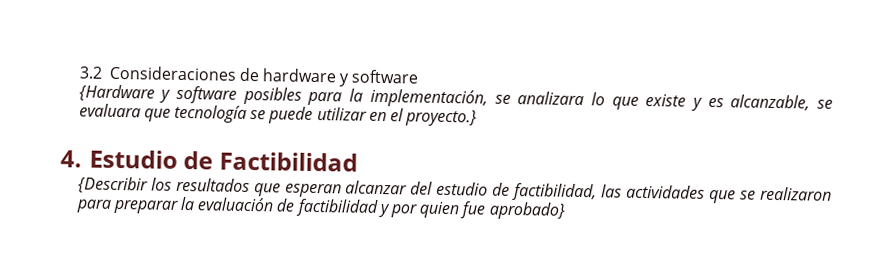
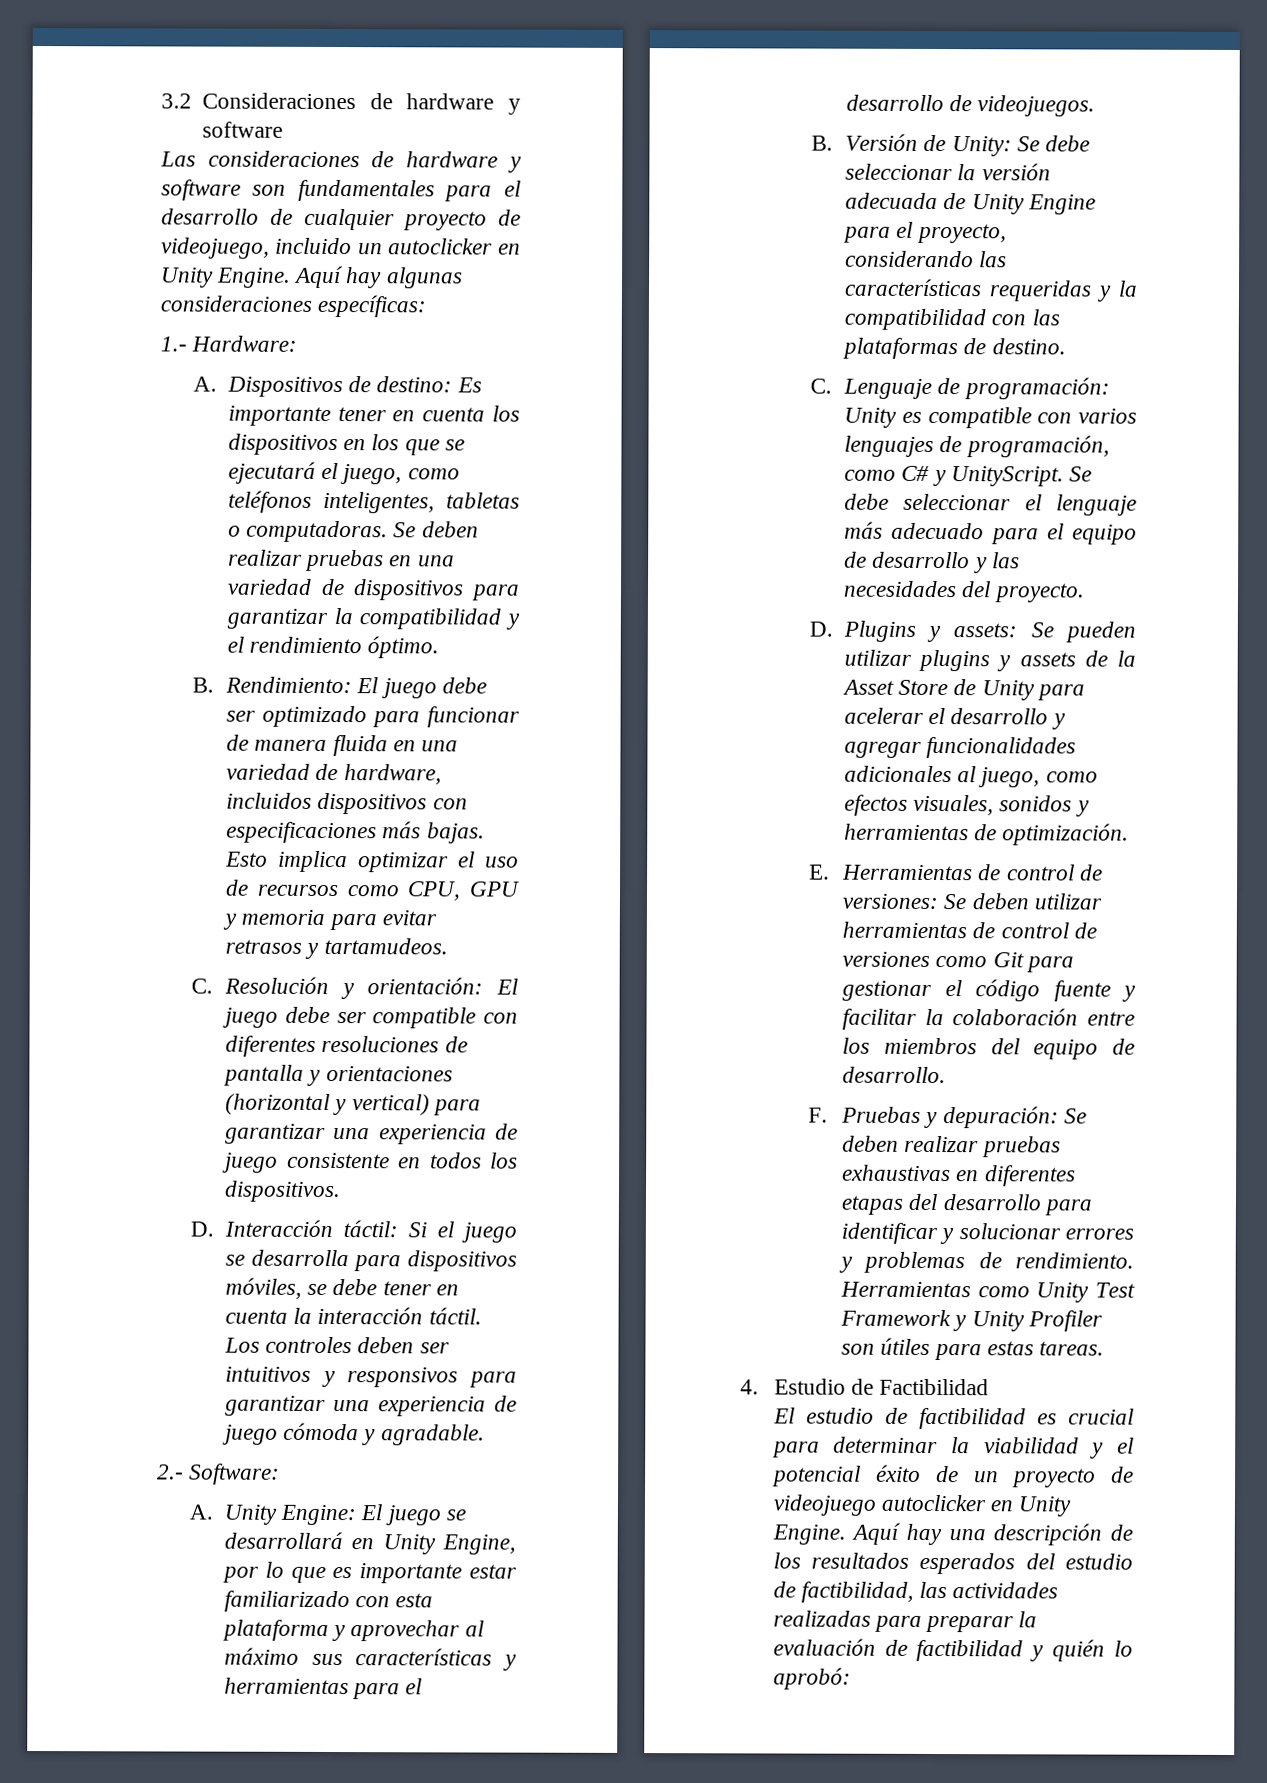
[78,84,834,111] [78,103,478,127] [60,149,358,172] [77,176,408,198] {Hardware y software posibles para la implementación, se analizara lo que existe y es alcanzable, se evaluara que tecnología se puede utilizar en el proyecto.} // 4. Estudio de Factibilidad // {Describir los resultados que esperan alcanzar -> [159,150,522,173] [160,179,521,202] [160,208,521,231] [160,237,521,259] [160,265,463,289] [159,294,426,318] [159,335,297,352] [193,376,482,398] [227,405,520,426] [227,433,465,456] [227,461,460,485] [227,490,520,514] [227,520,479,543] [227,549,455,572] [226,578,520,601] [226,608,520,630] [226,636,440,659] [192,676,487,699] [226,705,520,728] [226,734,459,757] [226,763,442,785] [226,792,468,815] [226,821,485,844] [225,850,519,873] [225,879,520,901] [223,909,437,931] [225,937,448,959] [191,976,518,1000] [222,1006,518,1029] [225,1035,468,1057] [223,1064,453,1086] [225,1093,481,1116] [225,1123,518,1145] [222,1152,518,1173] [224,1180,342,1203] [190,1219,517,1243] [224,1249,517,1272] [224,1277,459,1299] [224,1306,482,1325] [223,1336,450,1354] [224,1366,517,1388] [224,1395,517,1417] [221,1422,485,1446] [156,1463,280,1485] [189,1504,466,1526] [223,1531,516,1555] [221,1561,517,1584] [223,1590,434,1613] [221,1619,484,1642] [223,1647,517,1671] [223,1677,423,1700] [845,94,1096,117] [811,133,1091,157] [845,163,1051,181] [845,192,1096,215] [843,221,1007,244] [845,250,1008,268] [844,278,1138,302] [844,308,1060,331] [842,337,1066,360] [810,377,1110,400] [844,406,1137,429] [844,435,1110,458] [844,465,1093,487] [844,493,1137,516] [844,521,1137,545] [844,551,1020,574] [843,580,1085,603] [809,620,1136,643] [843,649,1136,672] [841,679,1085,701] [843,707,1066,730] [843,736,1077,759] [843,765,1098,788] [843,794,1090,817] [843,823,1130,846] [809,864,1103,881] [842,893,1102,910] [842,921,1097,939] [842,951,1074,973] [842,979,1136,1002] [842,1008,1135,1030] [842,1037,1135,1060] [842,1066,947,1084] [808,1106,1087,1129] [842,1135,1061,1158] [842,1164,1076,1187] [841,1193,1092,1216] [841,1222,1134,1245] [839,1251,1134,1274] [840,1281,1135,1303] [840,1309,1103,1332] [841,1337,1105,1361] [740,1378,990,1396] [772,1407,1134,1430] [771,1436,1134,1459] [771,1464,1134,1488] [772,1494,1072,1517] [771,1522,1133,1546] [772,1552,1016,1575] Las consideraciones de hardware y software son fundamentales para el desarrollo de cualquier proyecto de videojuego, incluido un autoclicker en Unity Engine. Aquí hay algunas consideraciones específicas: // 1.- Hardware: // A. Dispositivos de destino: Es importante tener en cuenta los dispositivos en los que se ejecutará el juego, como teléfonos inteligentes, tabletas o computadoras. Se deben realizar pruebas en una variedad de dispositivos para garantizar la compatibilidad y el rendimiento óptimo. // B. Rendimiento: El juego debe ser optimizado para funcionar de manera fluida en una variedad de hardware, incluidos dispositivos con especificaciones más bajas. Esto implica optimizar el uso de recursos como CPU, GPU y memoria para evitar retrasos y tartamudeos. // C. Resolución y orientación: El juego debe ser compatible con diferentes resoluciones de pantalla y orientaciones (horizontal y vertical) para garantizar una experiencia de juego consistente en todos los dispositivos. // D. Interacción táctil: Si el juego se desarrolla para dispositivos móviles, se debe tener en cuenta la interacción táctil. Los controles deben ser intuitivos y responsivos para garantizar una experiencia de juego cómoda y agradable. // 2.- Software: // A. Unity Engine: El juego se desarrollará en Unity Engine, por lo que es importante estar familiarizado con esta plataforma y aprovechar al máximo sus características y herramientas para el desarrollo de videojuegos. // B. Versión de Unity: Se debe seleccionar la versión adecuada de Unity Engine para el proyecto, considerando las características requeridas y la compatibilidad con las plataformas de destino. // C. Lenguaje de programación: Unity es compatible con varios lenguajes de programación, como C# y UnityScript. Se debe seleccionar el lenguaje más adecuado para el equipo de desarrollo y las necesidades del proyecto. // D. Plugins y assets: Se pueden utilizar plugins y assets de la Asset Store de Unity para acelerar el desarrollo y agregar funcionalidades adicionales al juego, como efectos visuales, sonidos y herramientas de optimización. // E. Herramientas de control de versiones: Se deben utilizar herramientas de control de versiones como Git para gestionar el código fuente y facilitar la colaboración entre los miembros del equipo de desarrollo. // F. Pruebas y depuración: Se deben realizar pruebas exhaustivas en diferentes etapas del desarrollo para identificar y solucionar errores y problemas de rendimiento. Herramientas como Unity Test Framework y Unity Profiler son útiles para estas tareas. // 4. Estudio de Factibilidad // El estudio de factibilidad es crucial para determinar la viabilidad y el potencial éxito de un proyecto de videojuego autoclicker en Unity Engine. Aquí hay una descripción de los resultados esperados
[709,186,832,204] que se realizaron -> [772,1610,871,1627] realizadas
[390,201,566,220] por quien fue aprobado} -> [1052,1639,1133,1662] [772,1667,851,1690] quién lo aprobó:

